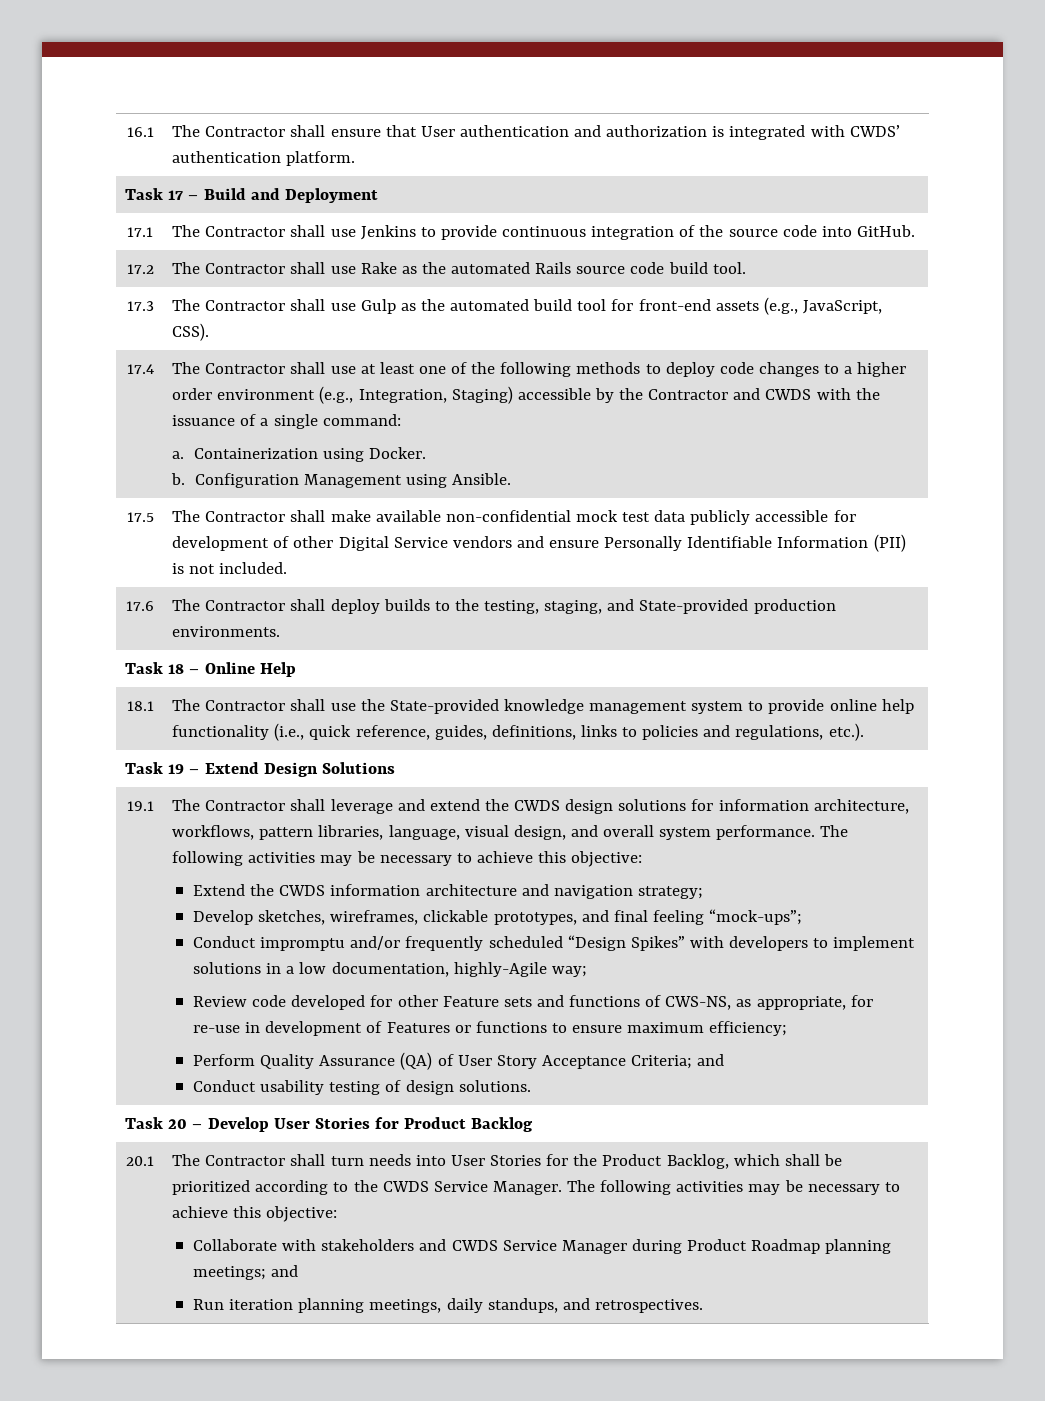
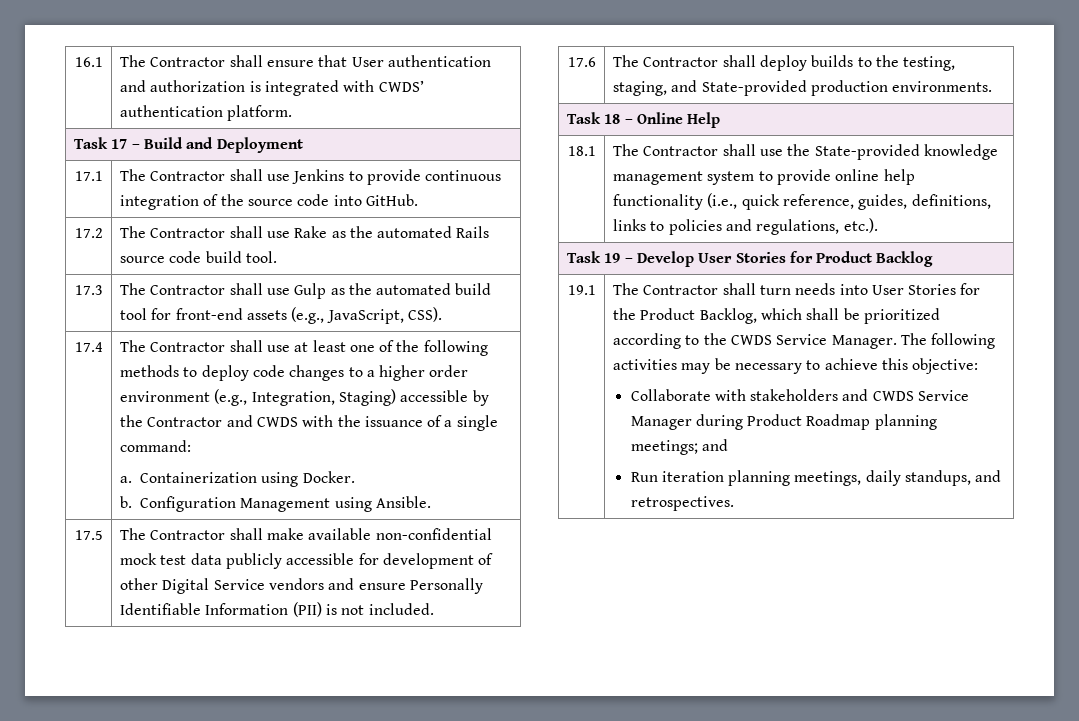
[204,762,395,777] [126,801,154,811] [172,799,909,814] [172,825,849,840] [172,851,643,867] [193,884,703,899] [193,909,803,925] [193,935,916,951] [193,962,587,977] [193,995,873,1010] [193,1021,788,1036] [193,1052,725,1070] [193,1080,531,1095] [125,1117,203,1129] Extend Design Solutions // 19.1 | The Contractor shall leverage and extend the CWDS design solutions for information architecture, workflows, pattern libraries, language, visual design, and overall system performance. The following activities may be necessary to achieve this objective: // Extend the CWDS information architecture and navigation strategy; // Develop sketches, wireframes, clickable prototypes, and final feeling “mock-ups”; // Conduct impromptu and/or frequently scheduled “Design Spikes” with developers to implement solutions in a low documentation, highly-Agile way; // Review code developed for other Feature sets and functions of CWS-NS, as appropriate, for re-use in development of Features or functions to ensure maximum efficiency; // Perform Quality Assurance (QA) of User Story Acceptance Criteria; and // Conduct usability testing of design solutions. // Task 20 – -> (633, 260) none
[126,1156,154,1166] 20.1 -> [567,285,596,295] 19.1

